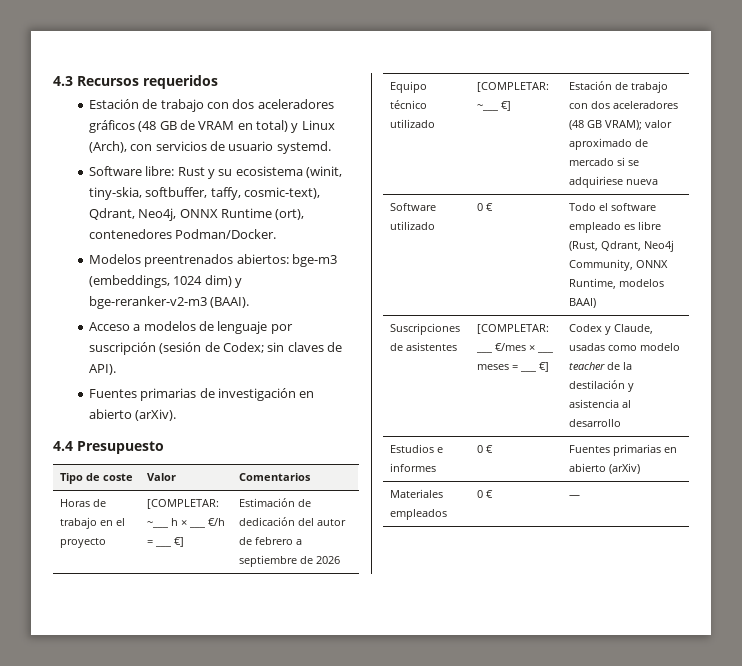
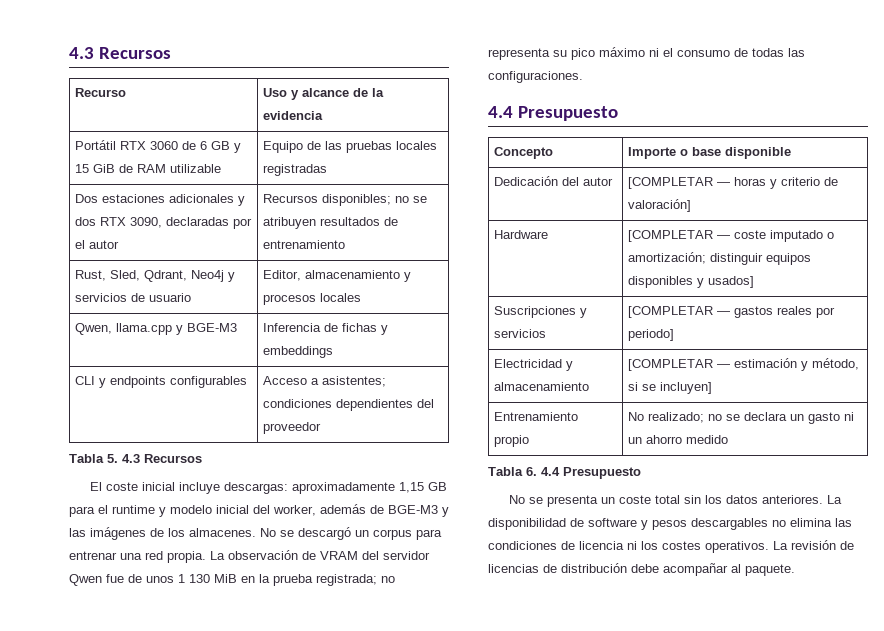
[53,75,218,89] [88,99,334,112] [88,120,335,133] [88,141,331,154] [88,166,343,179] [88,187,320,200] [88,208,305,221] [88,229,277,239] [88,254,337,267] [88,275,242,288] [88,296,250,309] [88,321,293,334] [88,342,343,355] [88,364,116,375] [88,388,315,401] [88,409,177,421] [53,441,164,454] [60,473,134,484] [147,473,177,481] [239,473,312,481] [60,499,107,507] [60,517,126,529] [60,538,107,548] [147,499,220,509] [147,518,188,528] [189,526,206,528] [208,518,226,526] [147,540,154,545] [155,537,185,547] [239,498,312,507] [239,517,347,526] [239,537,303,545] [239,555,341,567] [390,81,428,93] [390,100,428,109] [390,119,436,128] [477,82,550,92] [477,101,512,111] [569,81,669,93] [569,101,679,109] [569,120,673,130] [569,138,649,150] [569,157,640,166] [569,176,659,188] [390,203,437,211] [390,221,436,230] [477,203,494,211] [569,203,657,211] [569,221,662,233] [569,240,675,252] [569,259,669,271] [569,278,665,289] [569,298,597,308] [390,323,461,335] [390,342,458,351] [477,324,550,334] [476,351,493,353] [495,343,536,351] [537,351,554,353] [477,364,519,370] [520,362,550,372] [569,324,654,335] [569,343,681,351] [569,362,633,370] [569,380,635,392] [569,399,632,408] [569,419,622,427] [390,444,444,453] [390,463,437,472] [477,445,494,453] [569,444,678,456] [569,463,641,474] [390,489,444,498] [390,509,448,520] [477,490,494,498] [569,495,581,498] 4.3 Recursos requeridos // Estación de trabajo con dos aceleradores gráficos (48 GB de VRAM en total) y Linux (Arch), con servicios de usuario systemd. // Software libre: Rust y su ecosistema (winit, tiny-skia, softbuffer, taffy, cosmic-text), Qdrant, Neo4j, ONNX Runtime (ort), contenedores Podman/Docker. // Modelos preentrenados abiertos: bge-m3 (embeddings, 1024 dim) y bge-reranker-v2-m3 (BAAI). // Acceso a modelos de lenguaje por suscripción (sesión de Codex; sin claves de API). // Fuentes primarias de investigación en abierto (arXiv). // 4.4 Presupuesto // Tipo de coste | Valor | Comentarios // Horas de trabajo en el proyecto | [COMPLETAR: ~___ h × ___ €/h = ___ €] | Estimación de dedicación del autor de febrero a septiembre de 2026 // Equipo técnico utilizado | [COMPLETAR: ~___ €] | Estación de trabajo con dos aceleradores (48 GB VRAM); valor aproximado de mercado si se adquiriese nueva // Software utilizado | 0 € | Todo el software empleado es libre (Rust, Qdrant, Neo4j Community, ONNX Runtime, modelos BAAI) // Suscripciones de asistentes | [COMPLETAR: ___ €/mes × ___ meses = ___ €] | Codex y Claude, usadas como modelo teacher de la destilación y asistencia al desarrollo // Estudios e informes | 0 € | Fuentes primarias en abierto (arXiv) // Materiales empleados | 0 € | — -> [69,47,171,59] [75,88,127,97] [263,88,385,100] [263,111,324,120] [75,140,242,153] [75,164,222,173] [263,141,438,153] [263,164,328,176] [75,194,246,206] [75,217,253,229] [75,240,120,249] [263,194,428,206] [263,217,399,229] [263,240,346,249] [75,270,236,282] [75,293,192,302] [263,270,412,282] [263,293,362,305] [75,323,238,335] [263,323,389,335] [263,346,334,358] [75,376,248,388] [263,376,387,387] [263,399,435,411] [263,422,322,434] [69,454,202,463] [89,482,447,494] [69,504,449,517] [69,527,442,540] [69,550,430,563] [69,574,395,586] [488,47,805,60] [488,71,583,83] [488,106,618,121] [494,147,554,159] [628,147,792,159] [494,176,614,186] [628,177,839,189] [628,199,692,212] [494,230,549,239] [628,230,835,242] [628,252,812,265] [628,276,755,288] [494,306,588,318] [494,329,547,338] [628,306,836,318] [628,329,675,341] [494,359,574,371] [494,382,590,391] [628,358,860,371] [628,382,713,394] [494,412,579,421] [494,435,530,447] [628,412,855,424] [628,435,729,444] [488,467,641,479] [508,495,842,507] [488,518,852,530] [488,540,854,553] [488,563,795,576] 4.3 Recursos // Recurso | Uso y alcance de la evidencia // Portátil RTX 3060 de 6 GB y 15 GiB de RAM utilizable | Equipo de las pruebas locales registradas // Dos estaciones adicionales y dos RTX 3090, declaradas por el autor | Recursos disponibles; no se atribuyen resultados de entrenamiento // Rust, Sled, Qdrant, Neo4j y servicios de usuario | Editor, almacenamiento y procesos locales // Qwen, llama.cpp y BGE-M3 | Inferencia de fichas y embeddings // CLI y endpoints configurables | Acceso a asistentes; condiciones dependientes del proveedor // Tabla 5. 4.3 Recursos // El coste inicial incluye descargas: aproximadamente 1,15 GB para el runtime y modelo inicial del worker, además de BGE-M3 y las imágenes de los almacenes. No se descargó un corpus para entrenar una red propia. La observación de VRAM del servidor Qwen fue de unos 1 130 MiB en la prueba registrada; no representa su pico máximo ni el consumo de todas las configuraciones. // 4.4 Presupuesto // Concepto | Importe o base disponible // Dedicación del autor | [COMPLETAR — horas y criterio de valoración] // Hardware | [COMPLETAR — coste imputado o amortización; distinguir equipos disponibles y usados] // Suscripciones y servicios | [COMPLETAR — gastos reales por periodo] // Electricidad y almacenamiento | [COMPLETAR — estimación y método, si se incluyen] // Entrenamiento propio | No realizado; no se declara un gasto ni un ahorro medido // Tabla 6. 4.4 Presupuesto // No se presenta un coste total sin los datos anteriores. La disponibilidad de software y pesos descargables no elimina las condiciones de licencia ni los costes operativos. La revisión de licencias de distribución debe acompañar al paquete.

